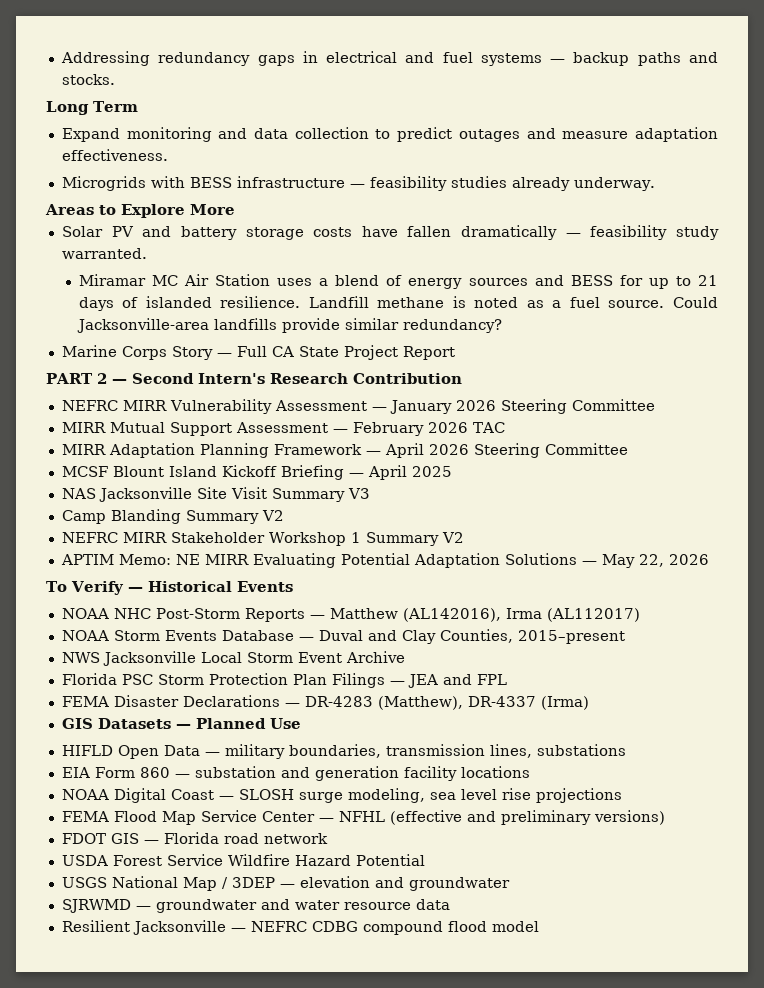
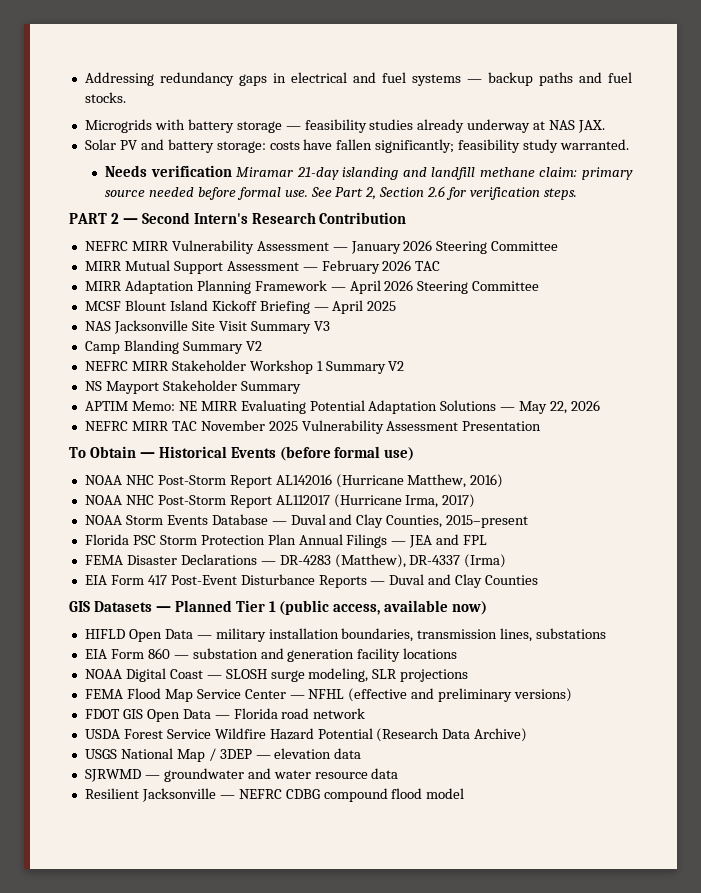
(718, 57) none -> [607,72,632,83] fuel
[46,101,138,115] [61,127,718,142] [61,149,168,161] // Long Term // Expand monitoring and data collection to predict outages and measure adaptation effectiveness. -> (126, 97) none
[189,176,345,188] BESS infrastructure -> [187,119,282,133] battery storage
[573,177,655,191] [45,204,235,218] underway. // Areas to Explore More -> [467,119,606,133] underway at NAS JAX.
[245,227,304,240] storage -> [216,141,266,153] storage:
[461,225,581,240] dramatically — -> [375,139,455,153] significantly;
[78,274,718,289] [78,296,718,311] [76,318,502,333] [61,345,455,360] Miramar MC Air Station uses a blend of energy sources and BESS for up to 21 days of islanded resilience. Landfill methane is noted as a fuel source. Could Jacksonville-area landfills provide similar redundancy? // Marine Corps Story — Full CA State Project Report -> [104,165,634,180] [104,186,577,200] Needs verification Miramar 21-day islanding and landfill methane claim: primary source needed before formal use. See Part 2, Section 2.6 for verification steps.
(464, 537) none -> [84,380,301,394] // NS Mayport Stakeholder Summary
(709, 559) none -> [84,420,542,434] // NEFRC MIRR TAC November 2025 Vulnerability Assessment Presentation
[70,581,124,595] Verify -> [89,446,136,458] Obtain
[61,608,640,622] // NOAA NHC Post-Storm Reports — Matthew (AL142016), Irma (AL112017) -> [279,446,415,461] [84,474,504,488] [84,494,476,508] (before formal use) // NOAA NHC Post-Storm Report AL142016 (Hurricane Matthew, 2016) // NOAA NHC Post-Storm Report AL112017 (Hurricane Irma, 2017)
[61,651,405,666] // NWS Jacksonville Local Storm Event Archive -> (529, 521) none
(327, 679) none -> [298,534,343,545] Annual
[61,718,301,729] GIS Datasets — Planned Use -> [84,574,539,588] [69,600,488,615] EIA Form 417 Post-Event Disturbance Reports — Duval and Clay Counties // GIS Datasets — Planned Tier 1 (public access, available now)
(285, 751) none -> [268,628,339,639] installation
[429,788,531,800] sea level rise -> [372,669,398,679] SLR
(139, 838) none -> [146,709,211,722] Open Data
(425, 860) none -> [376,728,528,742] (Research Data Archive)
[374,877,510,891] and groundwater -> [334,748,362,759] data

